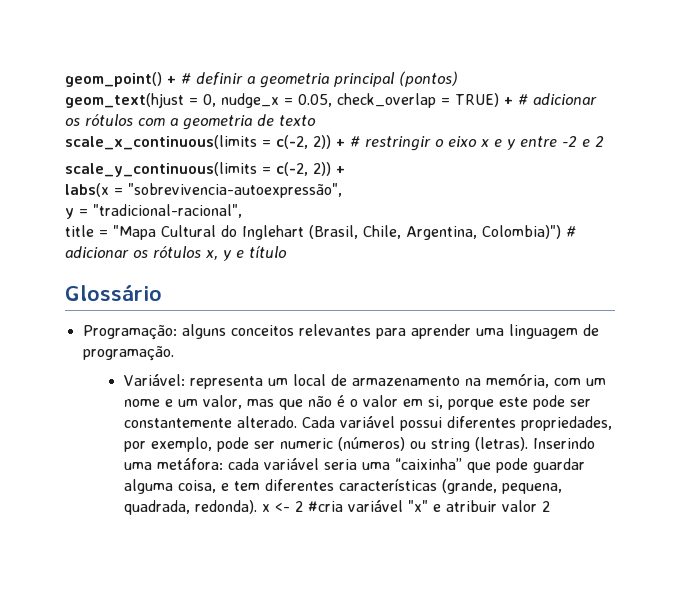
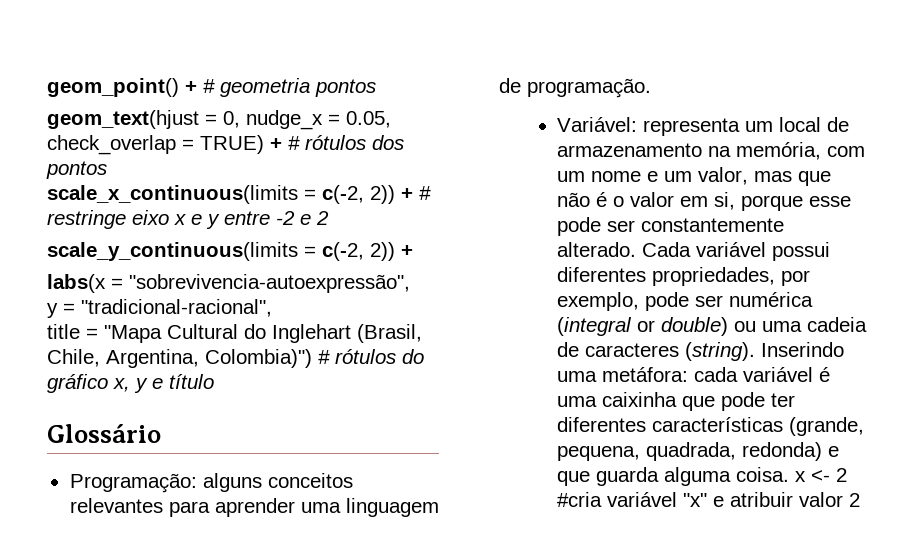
[196,71,458,88] definir a geometria principal (pontos) -> [220,78,376,97] geometria pontos
[533,93,597,105] [65,114,316,130] adicionar os rótulos com a geometria de texto -> [305,135,404,150] [46,161,107,179] rótulos dos pontos
[365,136,444,151] restringir o -> [47,210,126,229] restringe
[65,246,201,258] adicionar os rótulos -> [335,349,424,364] [47,374,108,393] rótulos do gráfico
[498,397,528,407] este -> [809,196,852,207] esse
[279,437,528,452] numeric (números) ou string (letras). -> [729,292,814,307] [557,317,868,336] [557,342,756,361] numérica (integral or double) ou uma cadeia de caracteres (string).
[323,458,585,473] [123,479,260,494] seria uma “caixinha” que pode guardar alguma coisa, e tem -> [819,367,831,382] [557,392,796,411] é uma caixinha que pode ter
[194,500,257,514] redonda). -> [742,442,840,461] [557,467,790,486] redonda) e que guarda alguma coisa.

